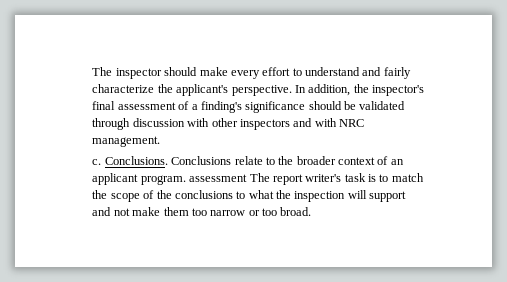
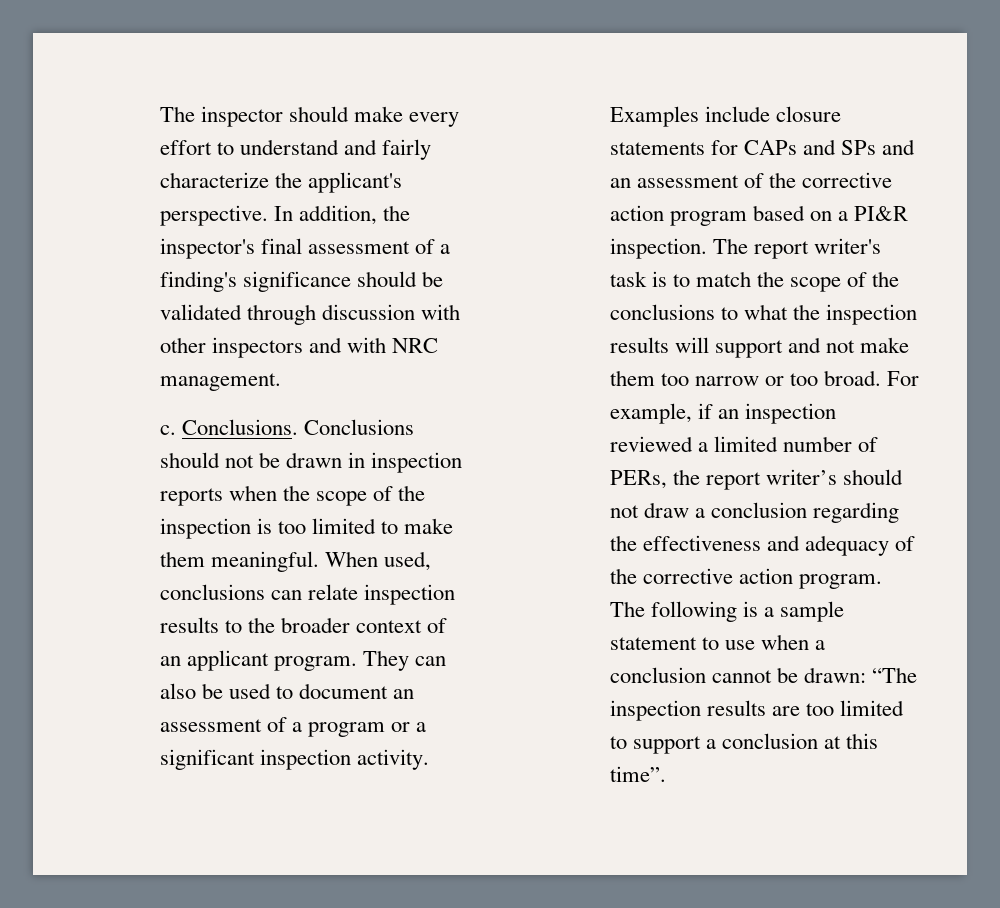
[234,156,263,165] relate -> [159,452,463,473] [159,485,426,506] [159,518,454,539] [159,551,432,572] [159,584,456,605] [159,617,219,633] should not be drawn in inspection reports when the scope of the inspection is too limited to make them meaningful. When used, conclusions can relate inspection results
[189,174,248,182] assessment -> [363,650,447,671] [159,683,415,699] [159,717,427,737] [159,749,430,770] [609,106,842,127] [609,139,916,155] [609,172,893,188] [609,205,909,226] [609,238,707,259] They can also be used to document an assessment of a program or a significant inspection activity. Examples include closure statements for CAPs and SPs and an assessment of the corrective action program based on a PI&R inspection.
(346, 196) none -> [609,337,669,353] results
(312, 211) none -> [887,371,920,386] [609,403,837,424] [609,436,879,452] [609,469,904,490] [609,502,900,523] [609,535,916,556] [609,568,883,589] [609,601,845,622] [609,634,826,650] [609,667,918,683] [609,700,905,721] [609,733,879,754] [609,766,666,782] For example, if an inspection reviewed a limited number of PERs, the report writer’s should not draw a conclusion regarding the effectiveness and adequacy of the corrective action program. The following is a sample statement to use when a conclusion cannot be drawn: “The inspection results are too limited to support a conclusion at this time”.

